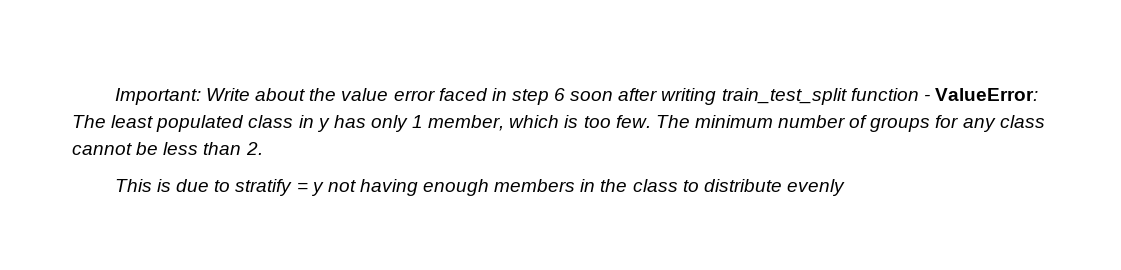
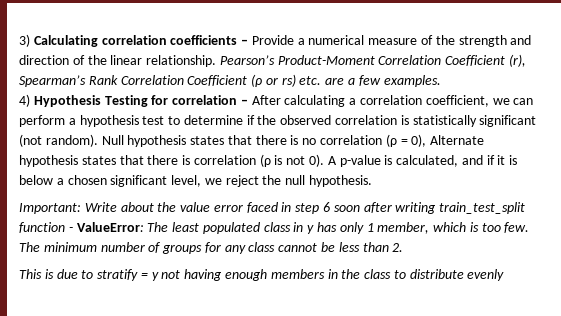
(114, 96) none -> [19,34,532,47] [19,54,527,67] [19,74,441,87] [19,94,534,107] [19,115,537,127] [19,134,485,147] [19,154,518,167] [19,175,373,187] 3) Calculating correlation coefficients – Provide a numerical measure of the strength and direction of the linear relationship. Pearson’s Product-Moment Correlation Coefficient (r), Spearman’s Rank Correlation Coefficient (ρ or rs) etc. are a few examples. // 4) Hypothesis Testing for correlation – After calculating a correlation coefficient, we can perform a hypothesis test to determine if the observed correlation is statistically significant (not random). Null hypothesis states that there is no correlation (ρ = 0), Alternate hypothesis states that there is correlation (ρ is not 0). A p-value is calculated, and if it is below a chosen significant level, we reject the null hypothesis. //

